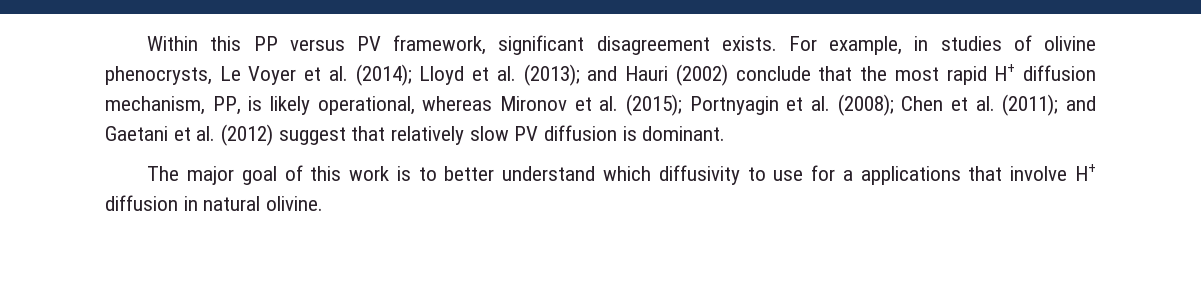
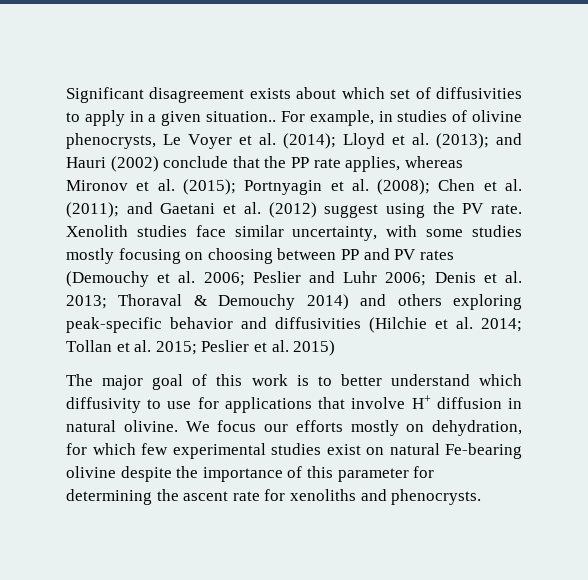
[147,35,777,55] Within this PP versus PV framework, significant disagreement exists. -> [66,87,522,103] [66,110,277,126] Significant disagreement exists about which set of diffusivities to apply in a given situation..
[894,64,1096,85] [105,96,415,115] most rapid H+ diffusion mechanism, PP, is likely operational, -> [290,156,401,172] PP rate applies,
[351,125,726,145] that relatively slow PV diffusion is dominant. -> [385,202,522,218] [66,225,522,241] [66,248,454,264] [66,271,522,287] [66,294,522,310] [66,317,522,333] [66,340,336,356] using the PV rate. Xenolith studies face similar uncertainty, with some studies mostly focusing on choosing between PP and PV rates (Demouchy et al. 2006; Peslier and Luhr 2006; Denis et al. 2013; Thoraval & Demouchy 2014) and others exploring peak-specific behavior and diffusivities (Hilchie et al. 2014; Tollan et al. 2015; Peslier et al. 2015)
[842,170,853,181] a -> (219, 403) none
(324, 203) none -> [185,420,522,436] [66,443,522,459] [66,466,435,482] [66,489,482,505] We focus our efforts mostly on dehydration, for which few experimental studies exist on natural Fe-bearing olivine despite the importance of this parameter for determining the ascent rate for xenoliths and phenocrysts.

